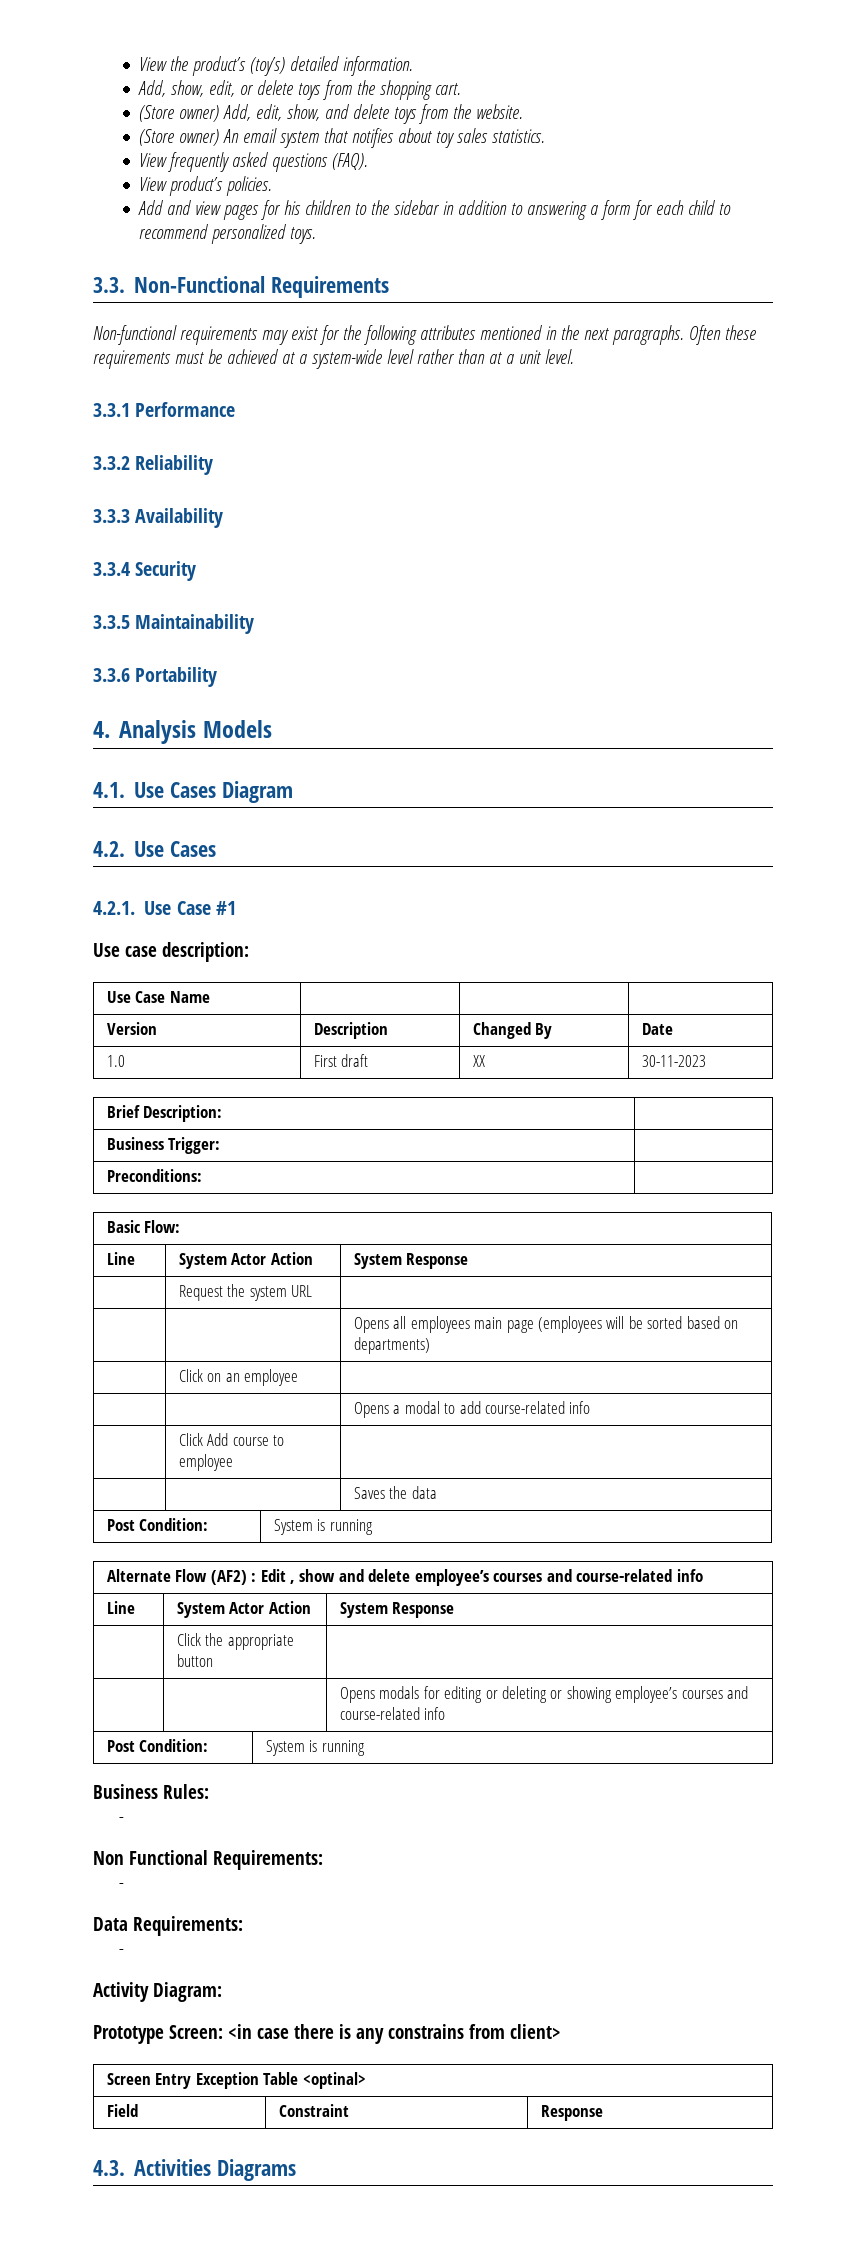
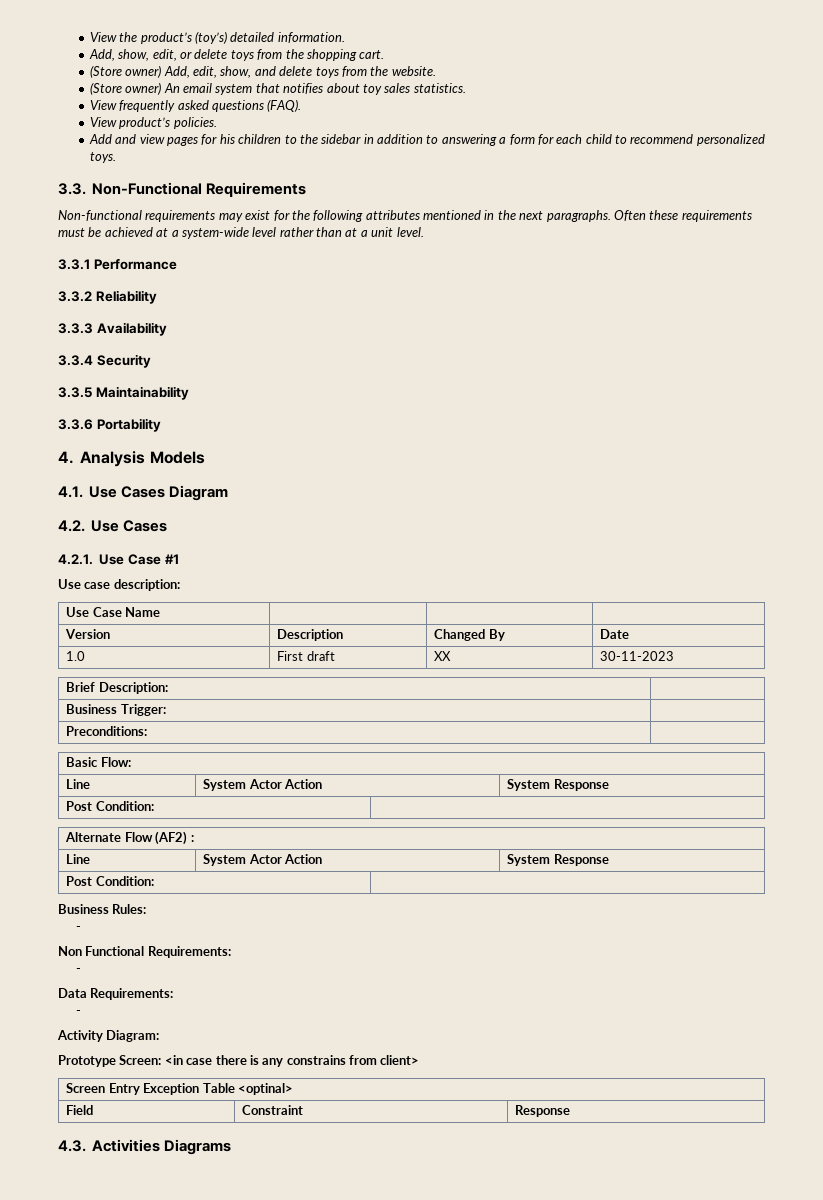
[178,1284,313,1301] [353,1316,739,1333] [353,1337,430,1354] [178,1369,299,1386] [353,1401,591,1418] [178,1433,285,1446] [178,1454,233,1471] [353,1486,437,1499] [106,1518,209,1531] [273,1519,373,1535] // | Request the system URL | // | | Opens all employees main page (employees will be sorted based on departments) // | Click on an employee | // | | Opens a modal to add course-related info // | Click Add course to employee | // | | Saves the data // Post Condition: | System is running -> [66,801,154,811] // Post Condition: |
[260,1569,703,1586] [106,1601,135,1614] [176,1601,311,1618] [339,1602,455,1618] [176,1633,294,1650] [176,1654,213,1667] [339,1686,749,1703] [339,1707,446,1720] [106,1739,209,1752] [265,1740,365,1756] Edit , show and delete employee’s courses and course-related info // Line | System Actor Action | System Response // | Click the appropriate button | // | | Opens modals for editing or deleting or showing employee’s courses and course-related info // Post Condition: | System is running -> [66,854,91,864] [203,854,323,866] [507,854,609,866] [66,876,154,886] // Line | System Actor Action | System Response // Post Condition: |

